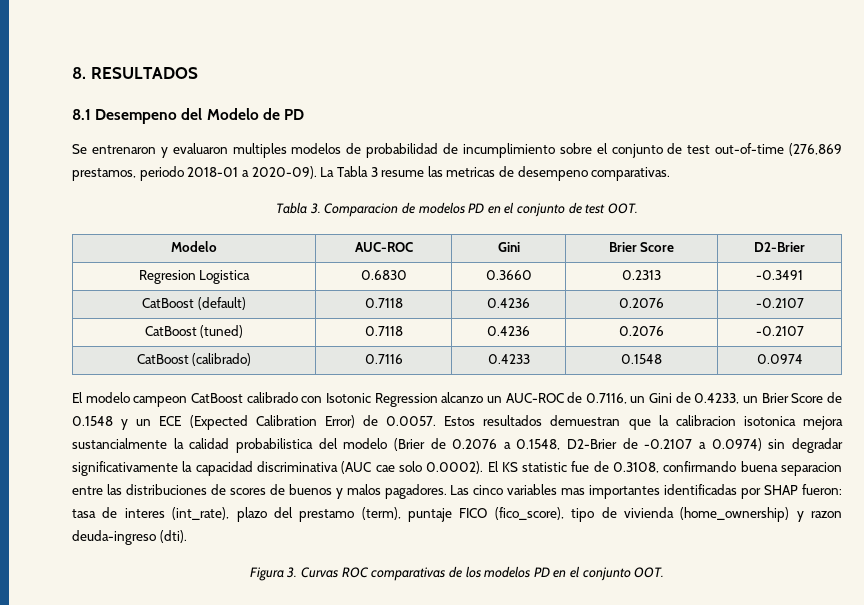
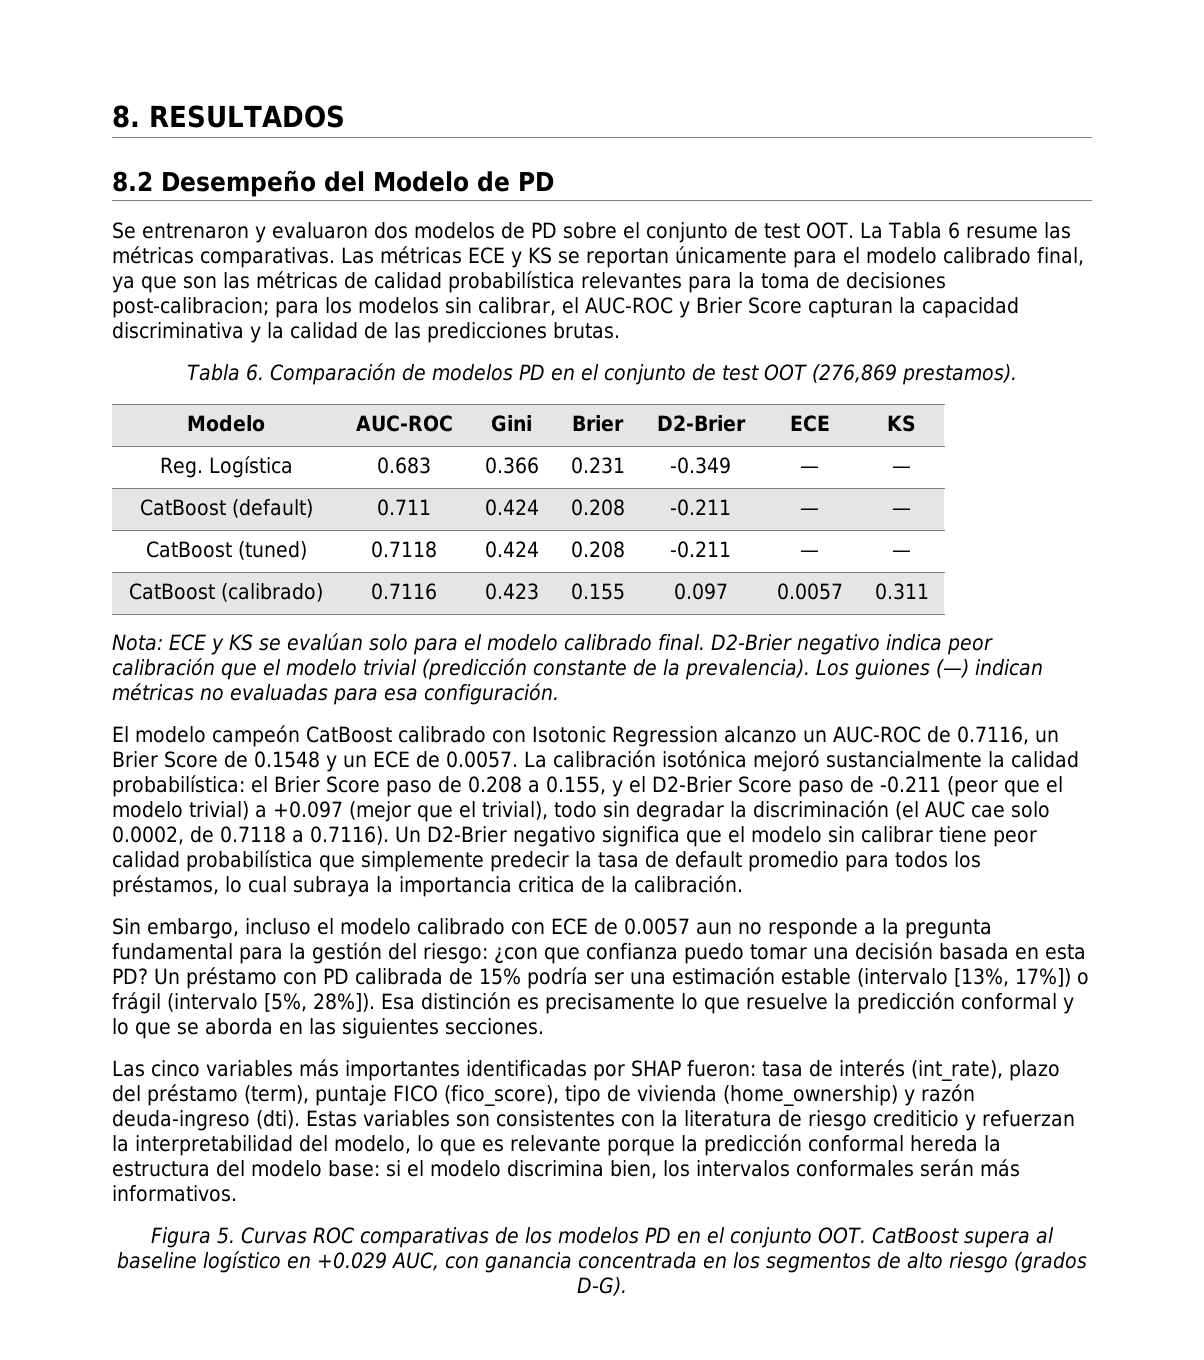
[72,109,178,124] 8.1 Desempeno -> [112,170,316,197] 8.2 Desempeño
[232,143,287,158] multiples -> [374,222,408,239] dos
[366,143,555,158] probabilidad de incumplimiento -> [531,222,557,238] PD
[715,143,842,156] [72,166,317,181] out-of-time (276,869 prestamos, periodo 2018-01 a 2020-09). -> [806,222,854,239] OOT.
[370,167,378,177] 3 -> [947,222,960,239] 6
[446,166,671,181] [275,202,399,217] metricas de desempeno comparativas. // Tabla 3. Comparacion -> [112,246,1084,268] [112,271,946,293] [112,297,1019,318] [112,322,620,343] [187,363,396,385] métricas comparativas. Las métricas ECE y KS se reportan únicamente para el modelo calibrado final, ya que son las métricas de calidad probabilística relevantes para la toma de decisiones post-calibracion; para los modelos sin calibrar, el AUC-ROC y Brier Score capturan la capacidad discriminativa y la calidad de las predicciones brutas. // Tabla 6. Comparación
[608,203,639,214] OOT. -> [763,364,1017,385] OOT (276,869 prestamos).
[640,242,675,252] [754,242,805,252] [138,270,251,284] [360,270,407,280] [485,270,532,280] [622,270,661,280] [756,270,803,280] [142,297,246,310] [364,298,403,308] [487,298,530,308] [619,298,664,308] [755,298,804,308] [144,325,244,338] [364,326,403,336] [487,326,530,336] [619,326,664,336] [755,326,804,336] [136,353,252,366] [364,354,403,364] [487,354,530,364] [621,354,662,364] [756,354,803,364] Score | D2-Brier // Regresion Logistica | 0.6830 | 0.3660 | 0.2313 | -0.3491 // CatBoost (default) | 0.7118 | 0.4236 | 0.2076 | -0.2107 // CatBoost (tuned) | 0.7118 | 0.4236 | 0.2076 | -0.2107 // CatBoost (calibrado) | 0.7116 | 0.4233 | 0.1548 | 0.0974 -> [656,415,746,432] [789,415,830,432] [887,415,916,432] [159,456,293,478] [377,457,431,474] [484,457,539,474] [570,457,625,474] [670,457,731,474] [800,466,819,473] [892,466,911,473] [139,499,313,518] [377,499,431,516] [484,499,539,516] [570,499,625,516] [670,499,731,516] [800,508,819,515] [892,508,911,515] [145,541,307,560] [371,541,437,558] [484,541,539,558] [570,541,625,558] [670,541,731,558] [800,550,819,557] [892,550,911,557] [129,583,323,602] [371,583,437,600] [484,583,539,600] [570,583,625,600] [673,583,728,600] [776,583,843,600] [874,583,929,600] [112,633,993,655] [112,658,1043,680] [112,683,559,705] | D2-Brier | ECE | KS // Reg. Logística | 0.683 | 0.366 | 0.231 | -0.349 | — | — // CatBoost (default) | 0.711 | 0.424 | 0.208 | -0.211 | — | — // CatBoost (tuned) | 0.7118 | 0.424 | 0.208 | -0.211 | — | — // CatBoost (calibrado) | 0.7116 | 0.423 | 0.155 | 0.097 | 0.0057 | 0.311 // Nota: ECE y KS se evalúan solo para el modelo calibrado final. D2-Brier negativo indica peor calibración que el modelo trivial (predicción constante de la prevalencia). Los guiones (—) indican métricas no evaluadas para esa configuración.
[133,396,188,407] campeon -> [212,725,300,747] campeón
[649,392,759,404] Gini de 0.4233, un -> (1059, 736) none
[189,415,843,430] [72,438,843,453] [72,461,842,476] [72,484,447,499] (Expected Calibration Error) de 0.0057. Estos resultados demuestran que la calibracion isotonica mejora sustancialmente la calidad probabilistica del modelo (Brier de 0.2076 a 0.1548, D2-Brier de -0.2107 a 0.0974) sin degradar significativamente la capacidad discriminativa (AUC cae solo 0.0002). El KS statistic fue de 0.3108, confirmando buena separacion entre las distribuciones de scores de buenos y malos pagadores. -> [416,750,1079,772] [112,775,1063,797] [112,800,1050,822] [112,826,1037,847] [112,850,981,872] [112,875,743,897] [112,918,992,939] [112,942,1086,964] [112,967,1089,989] [112,992,1074,1014] [112,1018,544,1039] de 0.0057. La calibración isotónica mejoró sustancialmente la calidad probabilística: el Brier Score paso de 0.208 a 0.155, y el D2-Brier Score paso de -0.211 (peor que el modelo trivial) a +0.097 (mejor que el trivial), todo sin degradar la discriminación (el AUC cae solo 0.0002, de 0.7118 a 0.7116). Un D2-Brier negativo significa que el modelo sin calibrar tiene peor calidad probabilística que simplemente predecir la tasa de default promedio para todos los préstamos, lo cual subraya la importancia critica de la calibración. // Sin embargo, incluso el modelo calibrado con ECE de 0.0057 aun no responde a la pregunta fundamental para la gestión del riesgo: ¿con que confianza puedo tomar una decisión basada en esta PD? Un préstamo con PD calibrada de 15% podría ser una estimación estable (intervalo [13%, 17%]) o frágil (intervalo [5%, 28%]). Esa distinción es precisamente lo que resuelve la predicción conformal y lo que se aborda en las siguientes secciones. //
[561,488,586,495] mas -> [299,1059,339,1077] más
[124,508,165,518] interes -> [839,1059,905,1077] interés
[299,509,355,522] prestamo -> [147,1084,238,1106] préstamo
[811,511,842,518] razon -> [921,1084,975,1102] razón
(187, 536) none -> [306,1110,1075,1131] [112,1134,1001,1156] [112,1159,1020,1179] [112,1185,237,1202] Estas variables son consistentes con la literatura de riesgo crediticio y refuerzan la interpretabilidad del modelo, lo que es relevante porque la predicción conformal hereda la estructura del modelo base: si el modelo discrimina bien, los intervalos conformales serán más informativos.
[286,567,298,578] 3. -> [217,1227,236,1244] 5.
(665, 572) none -> [871,1227,1054,1248] [117,1251,1087,1273] [577,1277,627,1296] CatBoost supera al baseline logístico en +0.029 AUC, con ganancia concentrada en los segmentos de alto riesgo (grados D-G).

